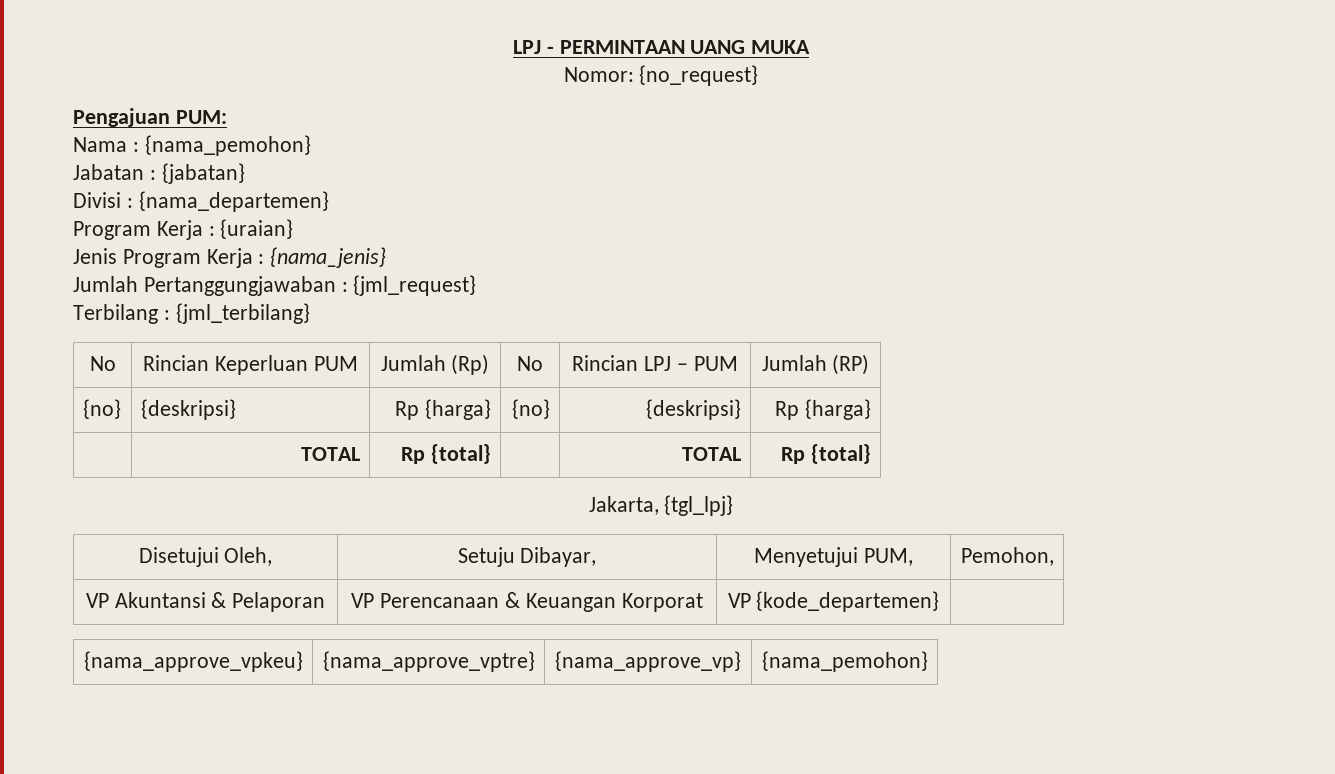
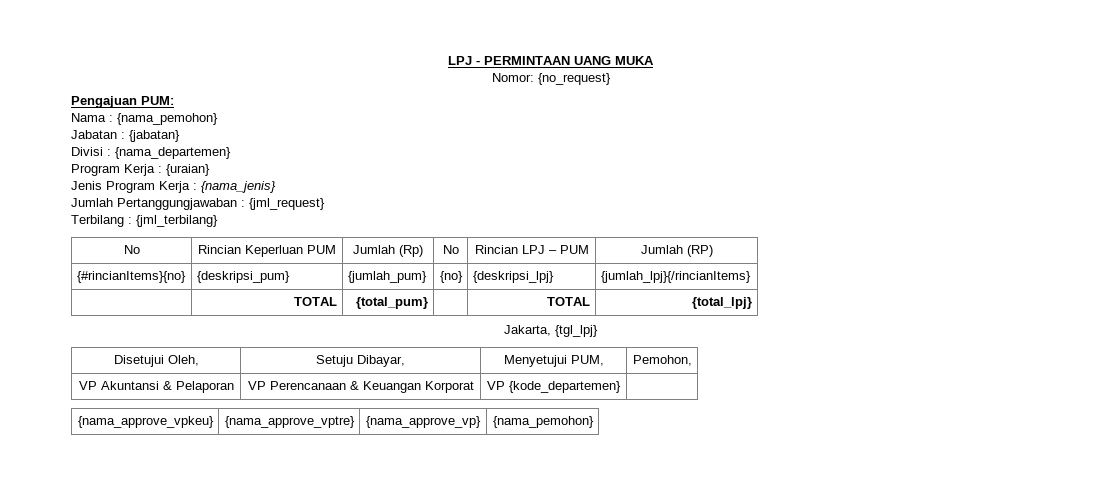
[82,399,121,419] [140,399,236,420] [395,399,492,420] [512,399,551,419] [646,399,742,420] [775,399,872,420] [301,447,361,461] [401,444,492,464] [682,447,742,461] [781,444,872,464] {no} | {deskripsi} | Rp {harga} | {no} | {deskripsi} | Rp {harga} // | TOTAL | Rp {total} | | TOTAL | Rp {total} -> [76,271,186,283] [196,271,290,283] [347,271,427,283] [440,271,464,283] [472,271,554,283] [600,271,751,283] [294,297,338,306] [356,297,429,309] [547,297,591,306] [692,297,753,309] {#rincianItems}{no} | {deskripsi_pum} | {jumlah_pum} | {no} | {deskripsi_lpj} | {jumlah_lpj}{/rincianItems} // | TOTAL | {total_pum} | | TOTAL | {total_lpj}

